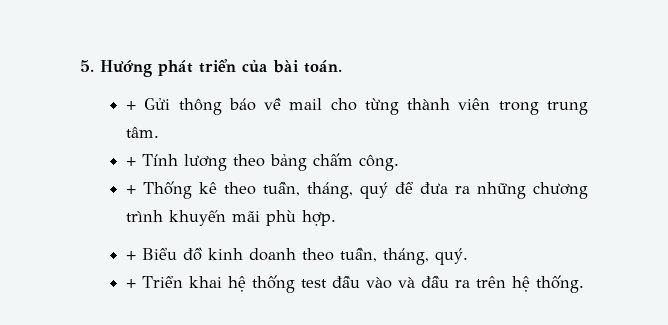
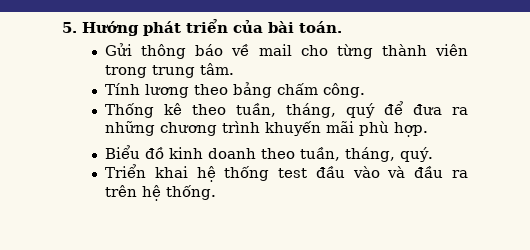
[126,101,137,110] + -> (342, 27) none
[126,157,137,166] + -> (235, 69) none
[126,185,137,194] + -> (366, 90) none
[126,251,137,260] + -> (429, 129) none
[126,279,137,288] + -> (434, 154) none

